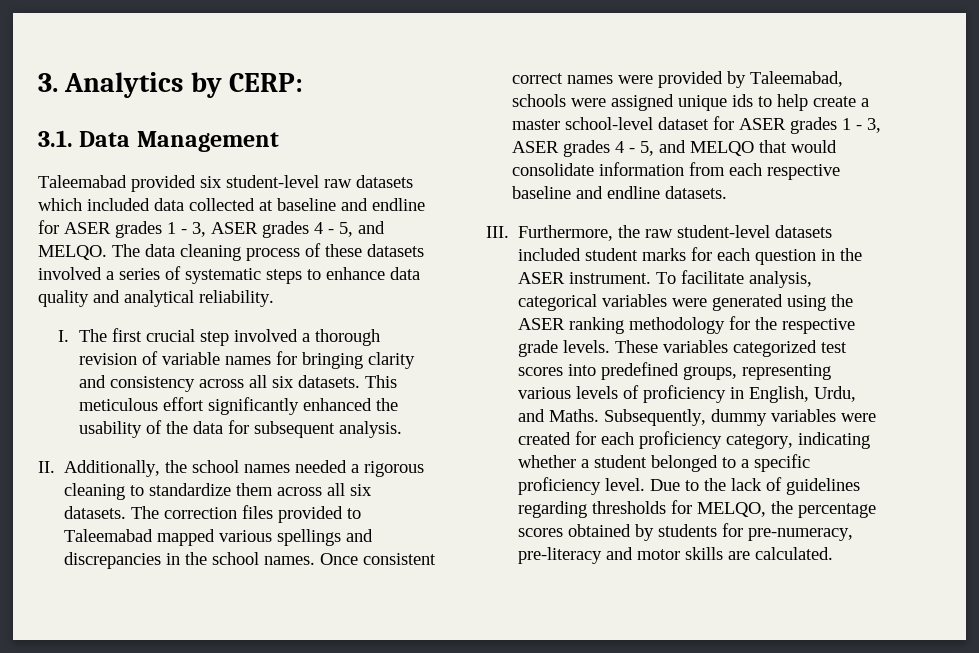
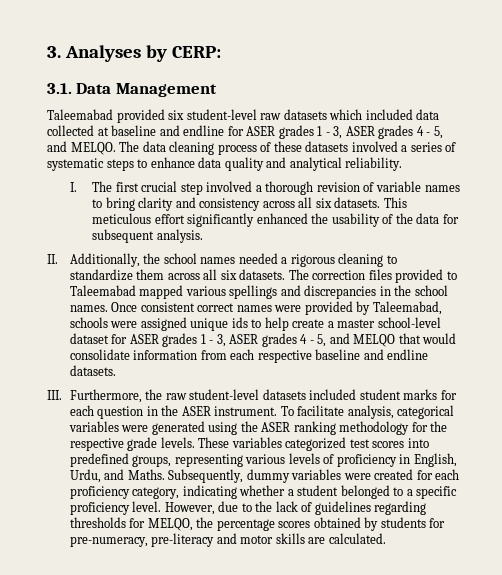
[64,72,184,98] Analytics -> [64,45,141,62] Analyses
[275,351,363,369] for bringing -> [92,197,135,211] to bring
[650,479,681,491] Due -> [164,501,239,515] However, due

